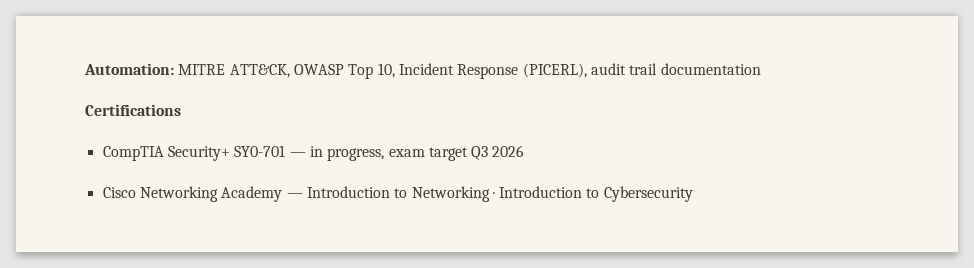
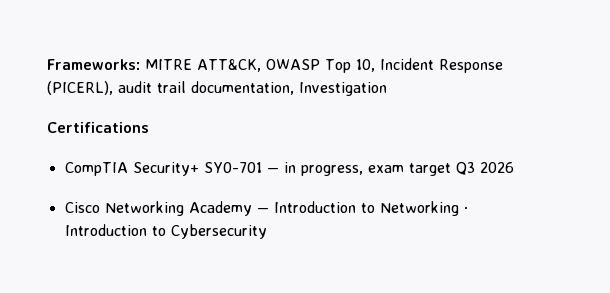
[84,63,174,75] Automation: -> [47,59,140,70] Frameworks:
[660,63,761,75] documentation -> [191,81,387,96] documentation, Investigation

